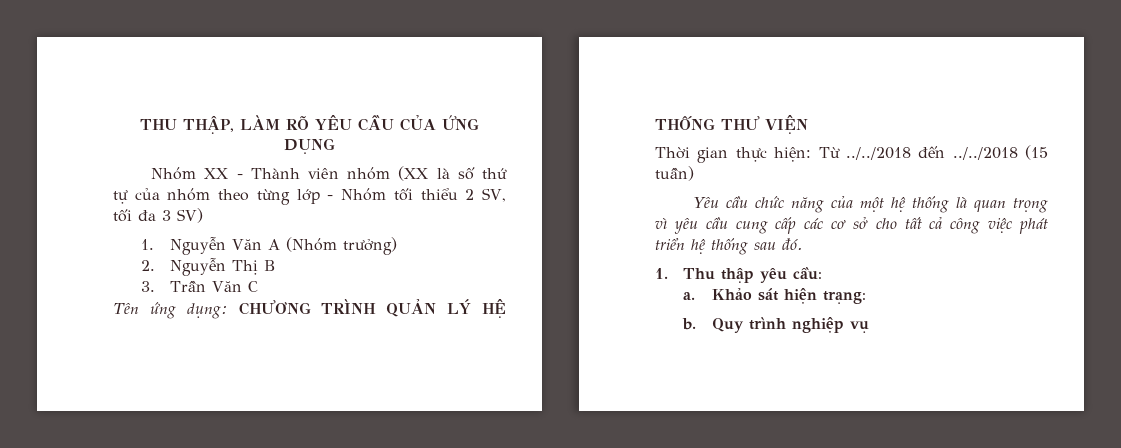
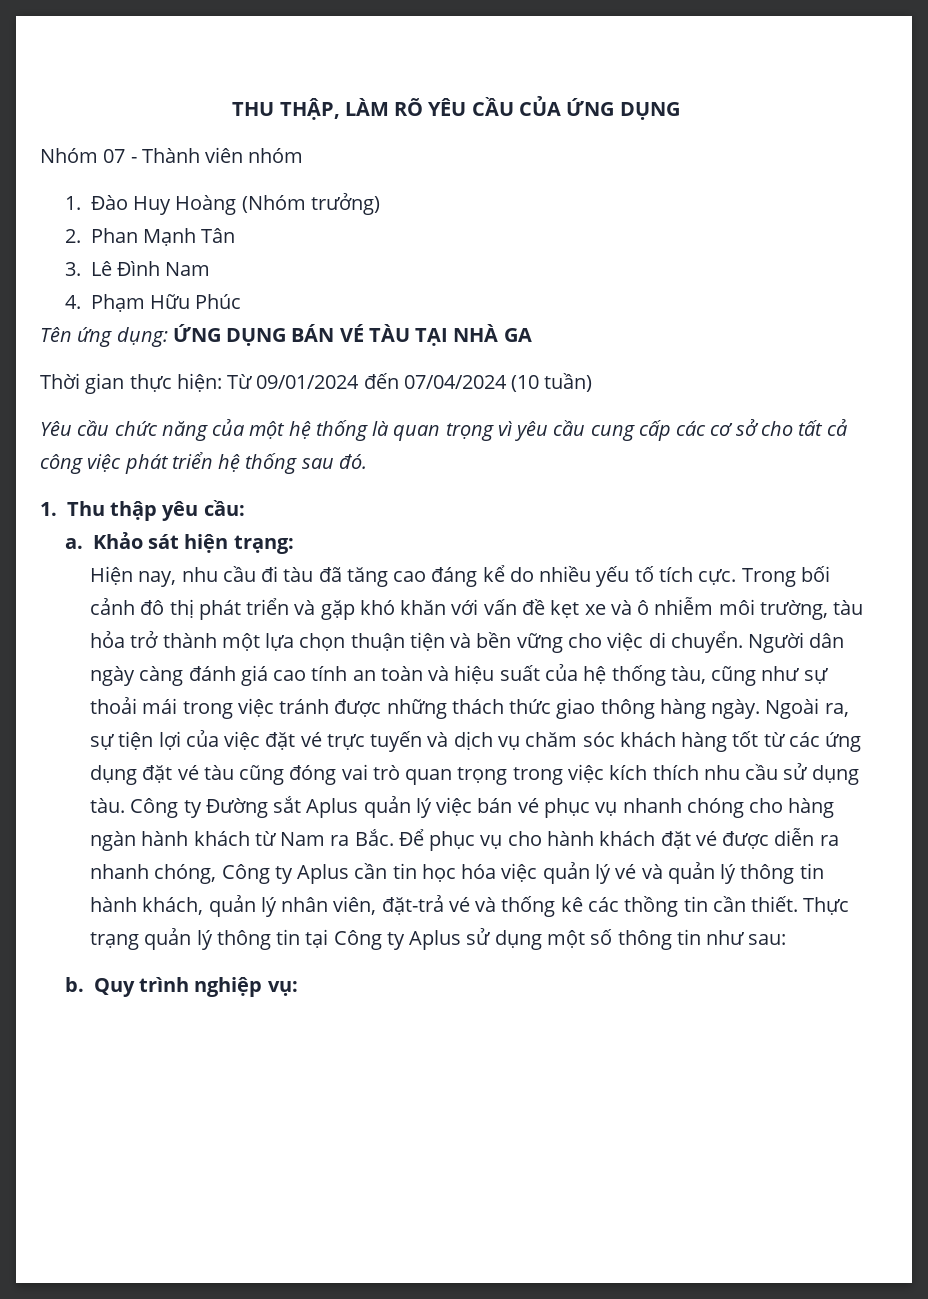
[204,168,229,179] XX -> [103,149,126,163] 07
[398,166,508,181] [113,188,507,205] [113,208,203,223] [141,237,397,255] [141,258,275,276] [141,280,258,292] [113,299,506,319] [655,115,808,134] (XX là số thứ tự của nhóm theo từng lớp - Nhóm tối thiểu 2 SV, tối đa 3 SV) // 1. Nguyễn Văn A (Nhóm trưởng) // 2. Nguyễn Thị B // 3. Trần Văn C // Tên ứng dụng: CHƯƠNG TRÌNH QUẢN LÝ HỆ THỐNG THƯ VIỆN -> [65,193,380,215] [65,228,236,246] [65,261,211,276] [65,294,242,312] [40,324,532,347] // 1. Đào Huy Hoàng (Nhóm trưởng) // 2. Phan Mạnh Tân // 3. Lê Đình Nam // 4. Phạm Hữu Phúc // Tên ứng dụng: ỨNG DỤNG BÁN VÉ TÀU TẠI NHÀ GA
[845,145,1048,160] ../../2018 đến ../../2018 (15 -> [256,373,540,392] 09/01/2024 đến 07/04/2024 (10
(866, 297) none -> [90,565,830,587] [90,597,864,620] [90,631,845,653] [90,664,828,686] [90,697,849,719] [90,730,862,752] [90,763,859,785] [90,796,835,818] [90,828,839,851] [90,862,824,884] [90,895,850,917] [90,928,787,950] // Hiện nay, nhu cầu đi tàu đã tăng cao đáng kể do nhiều yếu tố tích cực. Trong bối cảnh đô thị phát triển và gặp khó khăn với vấn đề kẹt xe và ô nhiễm môi trường, tàu hỏa trở thành một lựa chọn thuận tiện và bền vững cho việc di chuyển. Người dân ngày càng đánh giá cao tính an toàn và hiệu suất của hệ thống tàu, cũng như sự thoải mái trong việc tránh được những thách thức giao thông hàng ngày. Ngoài ra, sự tiện lợi của việc đặt vé trực tuyến và dịch vụ chăm sóc khách hàng tốt từ các ứng dụng đặt vé tàu cũng đóng vai trò quan trọng trong việc kích thích nhu cầu sử dụng tàu. Công ty Đường sắt Aplus quản lý việc bán vé phục vụ nhanh chóng cho hàng ngàn hành khách từ Nam ra Bắc. Để phục vụ cho hành khách đặt vé được diễn ra nhanh chóng, Công ty Aplus cần tin học hóa việc quản lý vé và quản lý thông tin hành khách, quản lý nhân viên, đặt-trả vé và thống kê các thồng tin cần thiết. Thực trạng quản lý thông tin tại Công ty Aplus sử dụng một số thông tin như sau:
[849,321,869,333] vụ -> [267,981,298,996] vụ:

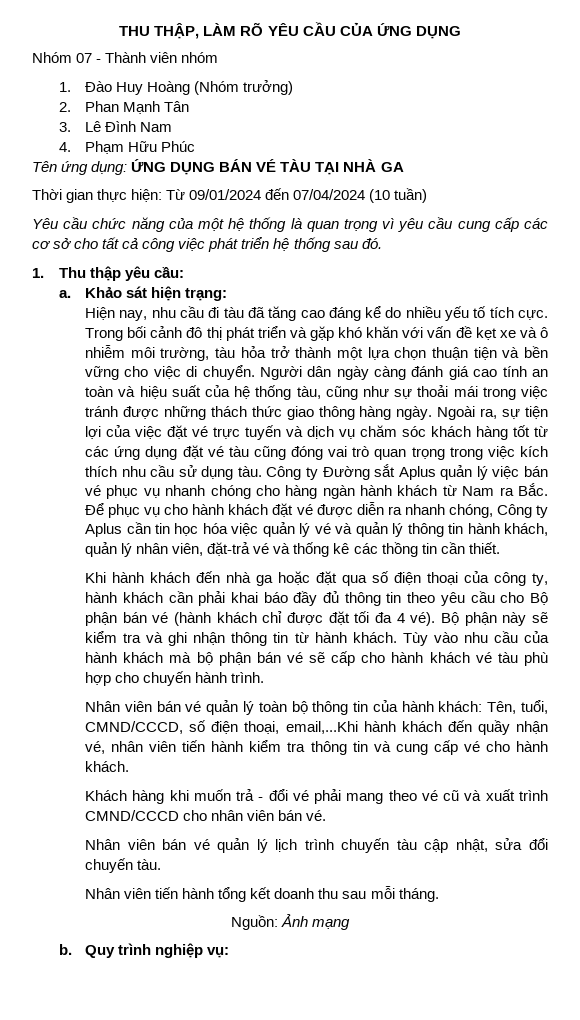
[803,897,850,915] [90,928,787,950] Thực trạng quản lý thông tin tại Công ty Aplus sử dụng một số thông tin như sau: -> [85,571,548,586] [85,591,548,606] [85,611,548,626] [85,631,550,646] [85,651,549,666] [85,671,265,686] [85,700,548,715] [85,720,548,735] [85,740,549,755] [85,761,130,772] [85,789,548,804] [85,810,327,821] [85,838,548,853] [85,858,162,873] [85,886,439,902] [230,914,351,930] // Khi hành khách đến nhà ga hoặc đặt qua số điện thoại của công ty, hành khách cần phải khai báo đầy đủ thông tin theo yêu cầu cho Bộ phận bán vé (hành khách chỉ được đặt tối đa 4 vé). Bộ phận này sẽ kiểm tra và ghi nhận thông tin từ hành khách. Tùy vào nhu cầu của hành khách mà bộ phận bán vé sẽ cấp cho hành khách vé tàu phù hợp cho chuyến hành trình. // Nhân viên bán vé quản lý toàn bộ thông tin của hành khách: Tên, tuổi, CMND/CCCD, số điện thoại, email,...Khi hành khách đến quầy nhận vé, nhân viên tiến hành kiểm tra thông tin và cung cấp vé cho hành khách. // Khách hàng khi muốn trả - đổi vé phải mang theo vé cũ và xuất trình CMND/CCCD cho nhân viên bán vé. // Nhân viên bán vé quản lý lịch trình chuyến tàu cập nhật, sửa đổi chuyến tàu. // Nhân viên tiến hành tổng kết doanh thu sau mỗi tháng. // Nguồn: Ảnh mạng

